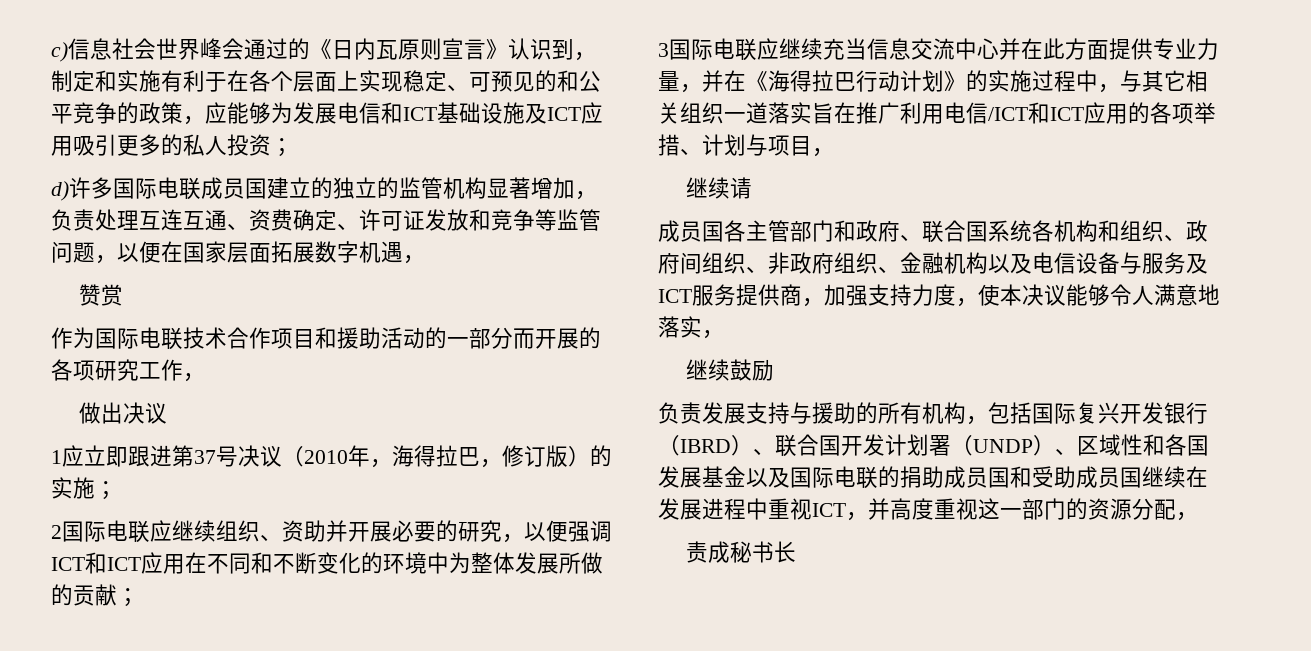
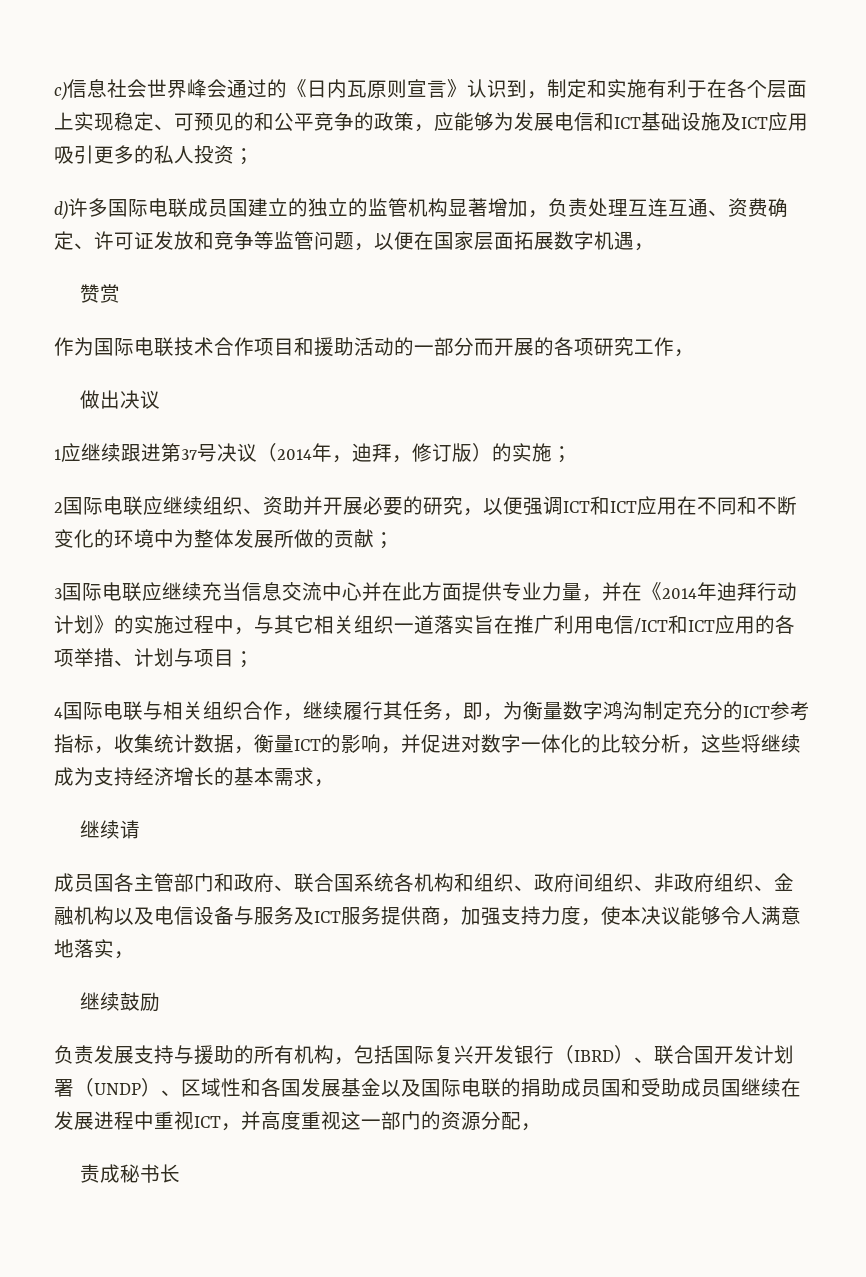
[84,445,128,467] 立即 -> [81,443,121,462] 继续
[304,445,480,468] 2010年，海得拉巴 -> [277,443,392,463] 2014年，迪拜
[768,70,856,92] 海得拉巴 -> [662,582,757,601] 2014年迪拜
(812, 146) none -> [234,651,254,668] [54,701,810,721] [54,734,801,754] [54,767,314,786] ； // 4国际电联与相关组织合作，继续履行其任务，即，为衡量数字鸿沟制定充分的ICT参考指标，收集统计数据，衡量ICT的影响，并促进对数字一体化的比较分析，这些将继续成为支持经济增长的基本需求

